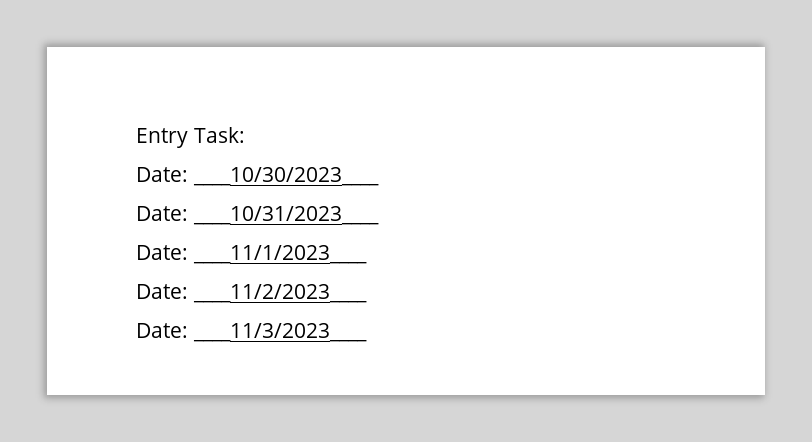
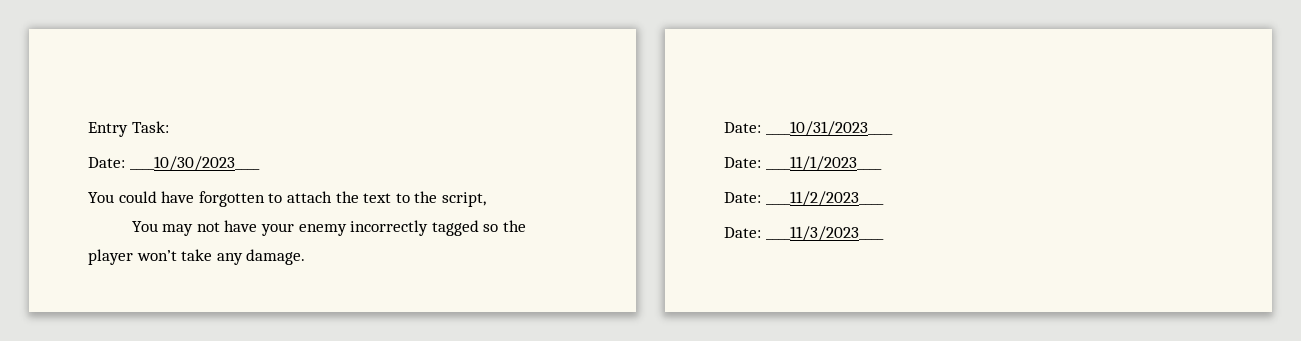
(379, 176) none -> [88,191,486,207] [131,220,526,236] [88,249,306,265] // You could have forgotten to attach the text to the script, // You may not have your enemy incorrectly tagged so the player won’t take any damage.

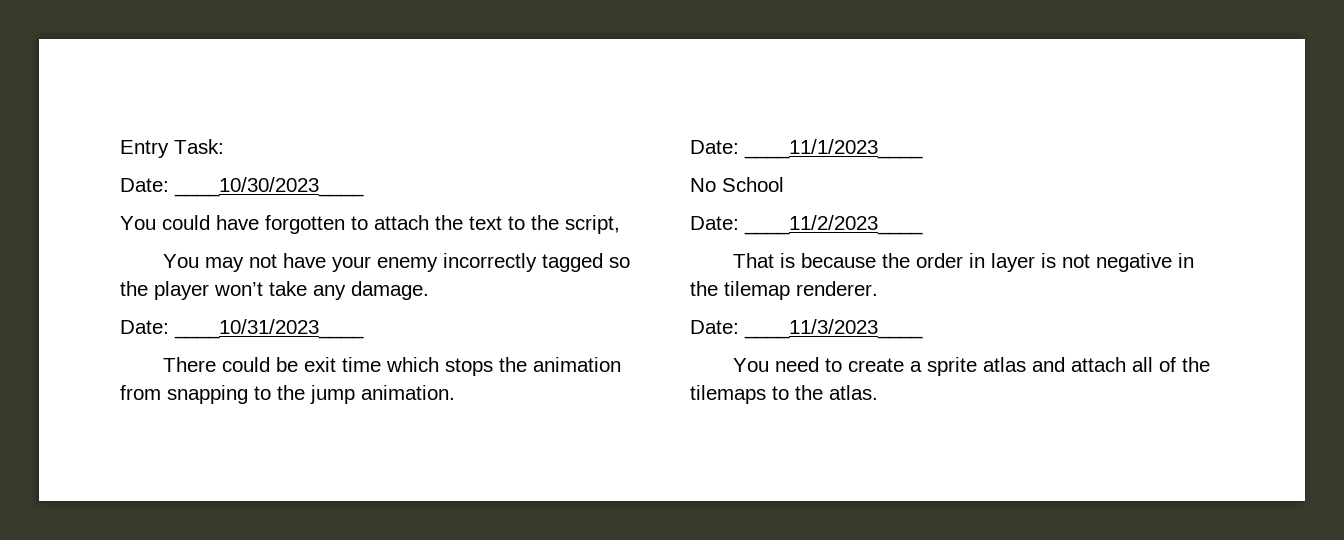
(893, 128) none -> [163,357,622,376] [120,385,455,404] // There could be exit time which stops the animation from snapping to the jump animation.
(882, 163) none -> [690,177,784,192] // No School
[724,226,884,241] Date: ____11/3/2023____ -> [733,253,1195,272] [690,281,878,300] [690,319,923,339] [733,357,1211,376] [690,385,878,404] That is because the order in layer is not negative in the tilemap renderer. // Date: ____11/3/2023____ // You need to create a sprite atlas and attach all of the tilemaps to the atlas.

